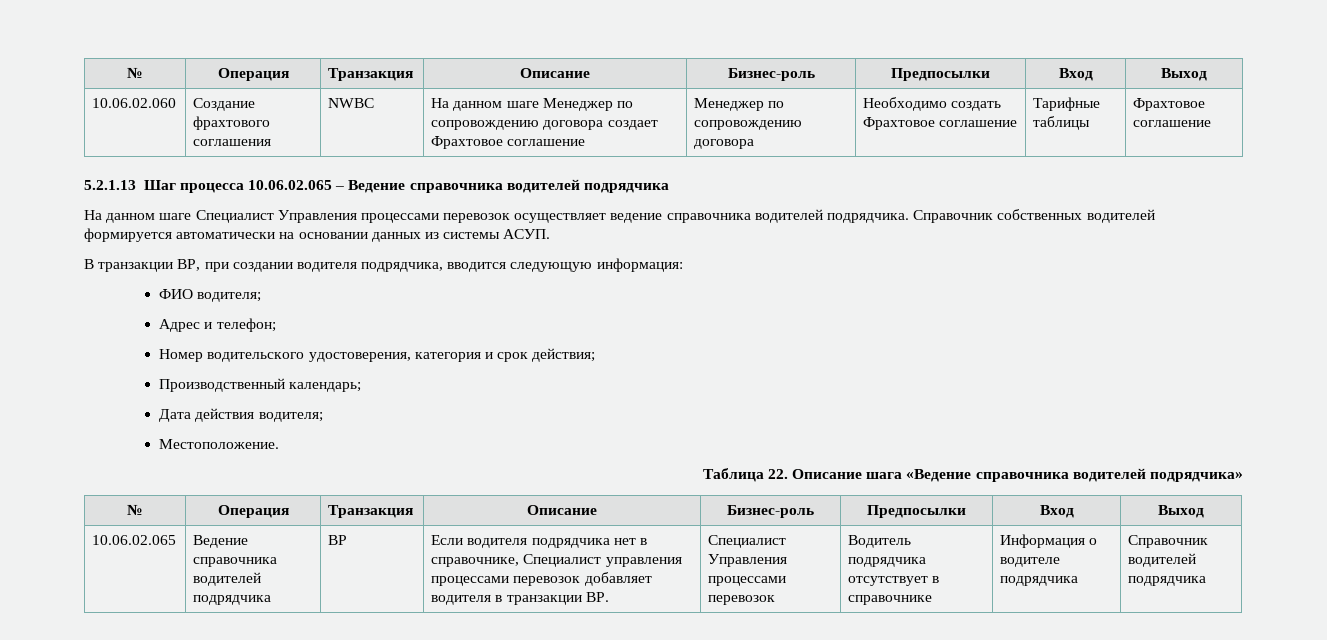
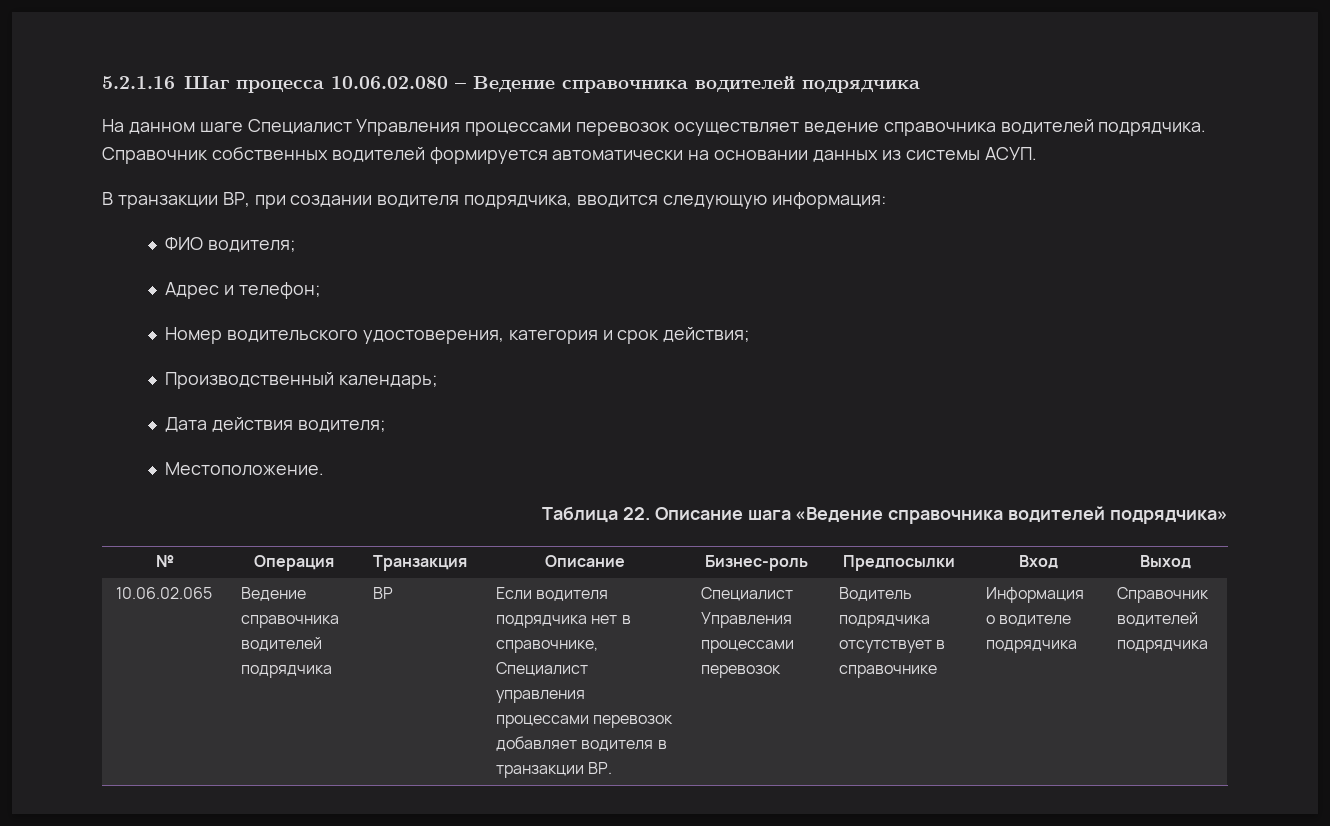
[127,67,143,78] [217,68,289,81] [328,68,414,81] [520,68,590,78] [727,68,815,81] [891,68,990,81] [1058,68,1093,81] [1161,68,1207,81] [92,98,177,108] [193,98,256,111] [193,116,271,130] [193,139,272,146] [328,98,375,108] [431,98,634,111] [431,120,658,130] [431,136,586,149] [694,98,785,111] [694,120,803,130] [694,139,755,149] [863,97,1002,111] [863,117,1018,130] [1033,97,1101,111] [1033,116,1091,130] [1133,98,1206,111] [1133,120,1212,127] [84,180,136,190] № | Операция | Транзакция | Описание | Бизнес-роль | Предпосылки | Вход | Выход // 10.06.02.060 | Создание фрахтового соглашения | NWBC | На данном шаге Менеджер по сопровождению договора создает Фрахтовое соглашение | Менеджер по сопровождению договора | Необходимо создать Фрахтовое соглашение | Тарифные таблицы | Фрахтовое соглашение // 5.2.1.13 -> [102,76,175,89] 5.2.1.16
[248,180,333,190] 10.06.02.065 -> [331,76,448,89] 10.06.02.080

